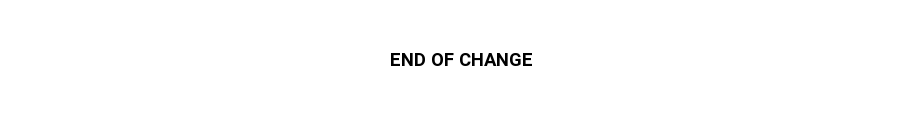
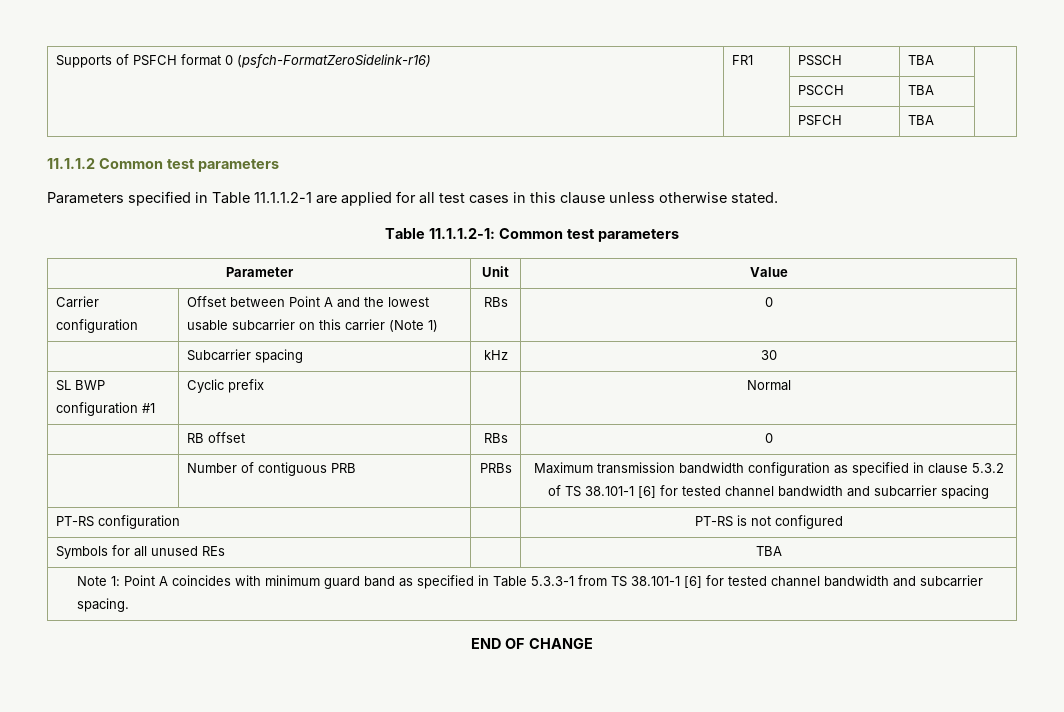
(390, 59) none -> [55,54,431,68] [731,55,753,65] [797,55,842,66] [907,55,934,65] [797,85,844,96] [907,85,934,95] [797,115,842,126] [907,115,934,125] [47,158,279,172] [47,191,778,206] [385,228,679,242] [225,267,294,277] [482,266,509,277] [749,267,788,277] [55,296,99,308] [55,319,138,333] [186,296,429,308] [186,319,438,332] [483,297,508,307] [764,297,773,307] [186,349,303,363] [483,350,508,360] [760,350,777,360] [55,380,105,391] [55,402,155,416] [186,379,264,393] [746,380,791,391] [186,432,245,443] [483,433,508,443] [764,433,773,443] [186,462,356,476] [479,463,512,473] [533,462,1004,476] [548,485,989,499] [55,515,180,529] [694,515,843,529] [55,545,225,559] [755,546,782,556] [76,575,983,589] [76,598,129,612] Supports of PSFCH format 0 (psfch-FormatZeroSidelink-r16) | FR1 | PSSCH | TBA | // | | PSCCH | TBA | // | | PSFCH | TBA | // 11.1.1.2 Common test parameters // Parameters specified in Table 11.1.1.2-1 are applied for all test cases in this clause unless otherwise stated. // Table 11.1.1.2-1: Common test parameters // Parameter | Unit | Value // Carrier configuration | Offset between Point A and the lowest usable subcarrier on this carrier (Note 1) | RBs | 0 // | Subcarrier spacing | kHz | 30 // SL BWP configuration #1 | Cyclic prefix | | Normal // | RB offset | RBs | 0 // | Number of contiguous PRB | PRBs | Maximum transmission bandwidth configuration as specified in clause 5.3.2 of TS 38.101-1 [6] for tested channel bandwidth and subcarrier spacing // PT-RS configuration | | PT-RS is not configured // Symbols for all unused REs | | TBA // Note 1: Point A coincides with minimum guard band as specified in Table 5.3.3-1 from TS 38.101-1 [6] for tested channel bandwidth and subcarrier spacing. //

